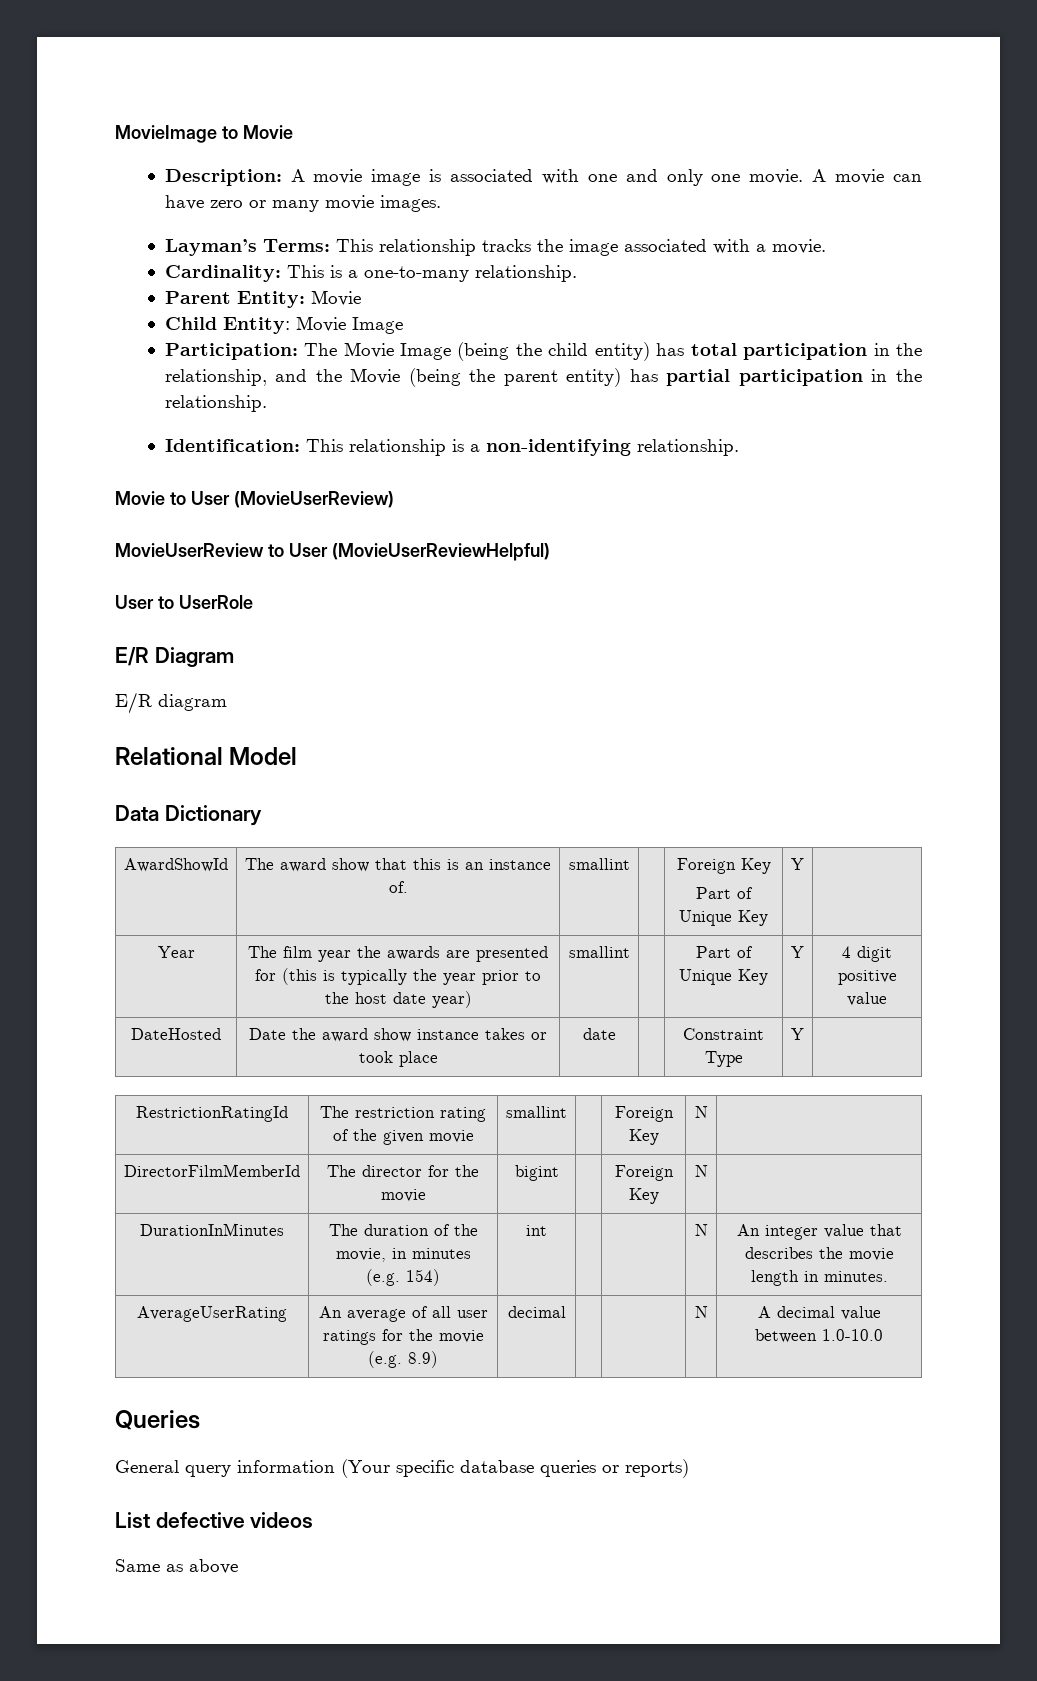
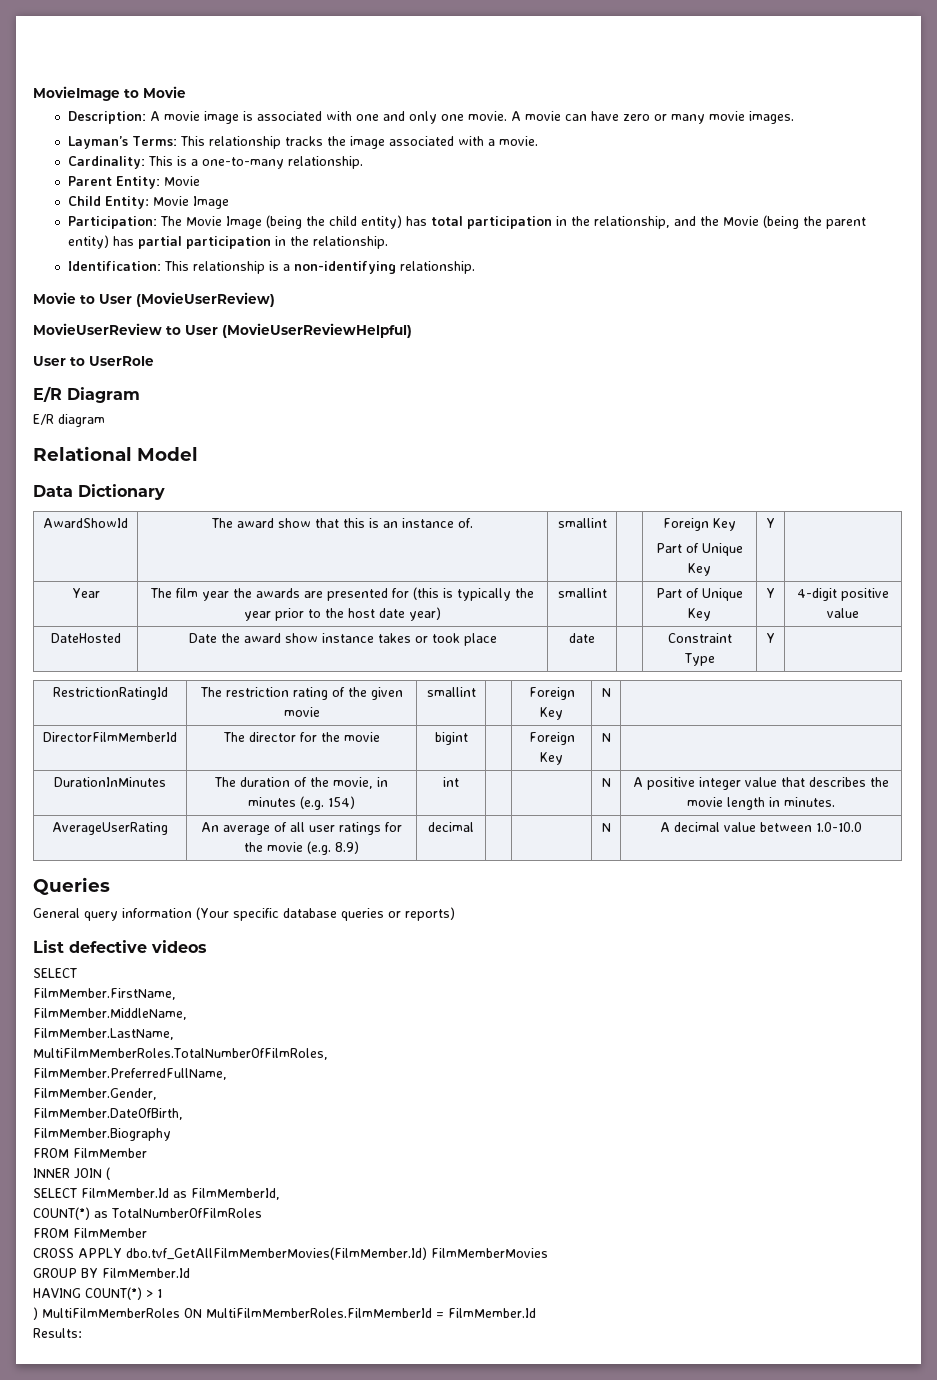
[842,946,892,962] 4 digit -> [797,588,837,601] 4-digit
[736,1224,760,1236] An -> [633,777,695,790] A positive
[115,1559,238,1574] Same as above -> [33,968,77,978] [33,988,176,1000] [33,1008,187,1020] [33,1028,174,1040] [33,1048,328,1060] [33,1068,227,1080] [33,1088,157,1100] [33,1108,183,1120] [33,1128,171,1141] [33,1148,147,1158] [33,1167,110,1180] [33,1188,280,1200] [33,1207,262,1220] [33,1228,147,1238] [33,1247,548,1260] [33,1268,190,1278] [33,1287,162,1300] [33,1307,536,1320] [33,1328,82,1338] SELECT // FilmMember.FirstName, // FilmMember.MiddleName, // FilmMember.LastName, // MultiFilmMemberRoles.TotalNumberOfFilmRoles, // FilmMember.PreferredFullName, // FilmMember.Gender, // FilmMember.DateOfBirth, // FilmMember.Biography // FROM FilmMember // INNER JOIN ( // SELECT FilmMember.Id as FilmMemberId, // COUNT(*) as TotalNumberOfFilmRoles // FROM FilmMember // CROSS APPLY dbo.tvf_GetAllFilmMemberMovies(FilmMember.Id) FilmMemberMovies // GROUP BY FilmMember.Id // HAVING COUNT(*) > 1 // ) MultiFilmMemberRoles ON MultiFilmMemberRoles.FilmMemberId = FilmMember.Id // Results:

